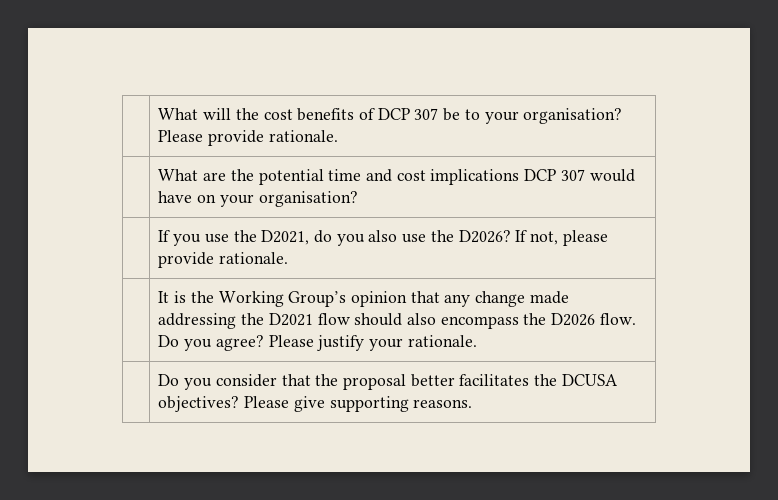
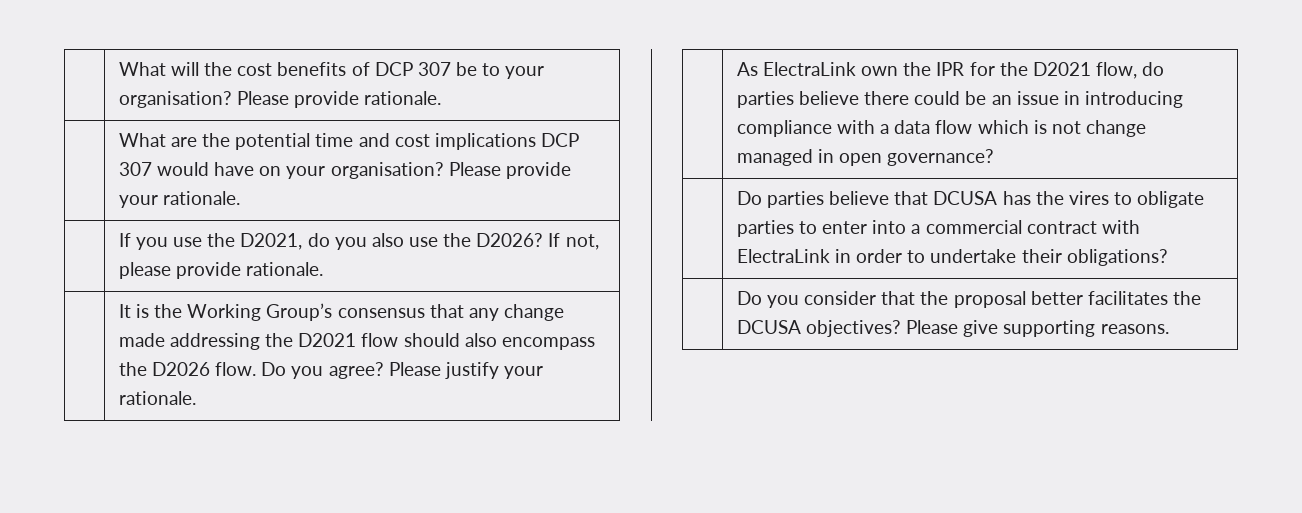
(358, 199) none -> [448,162,571,179] [118,191,241,208] Please provide your rationale.
[351,291,408,307] opinion -> [337,308,425,318] consensus
(477, 341) none -> [736,62,1165,79] [736,91,1184,108] [736,120,1147,137] [736,149,995,166] [736,191,1205,208] [736,220,1140,237] [736,249,1168,266] // | As ElectraLink own the IPR for the D2021 flow, do parties believe there could be an issue in introducing compliance with a data flow which is not change managed in open governance? // | Do parties believe that DCUSA has the vires to obligate parties to enter into a commercial contract with ElectraLink in order to undertake their obligations?

